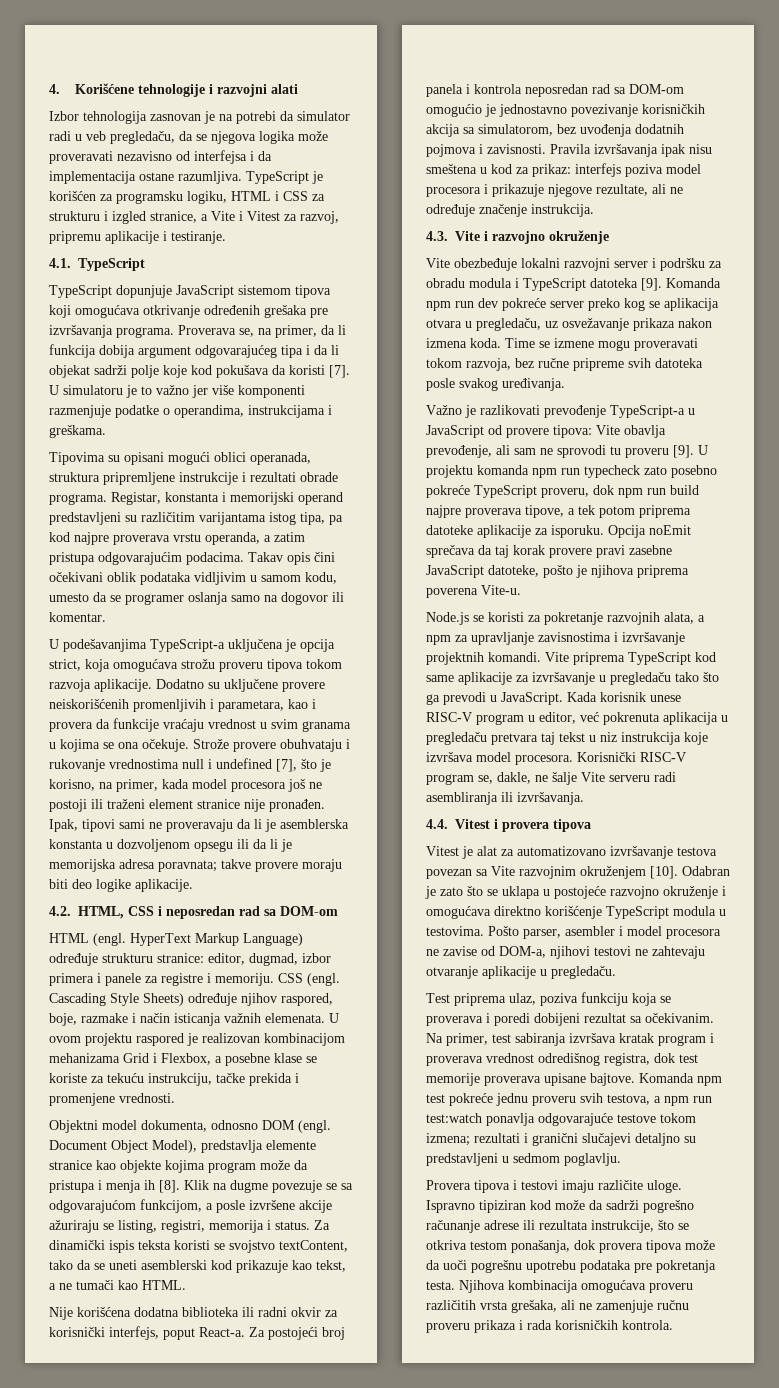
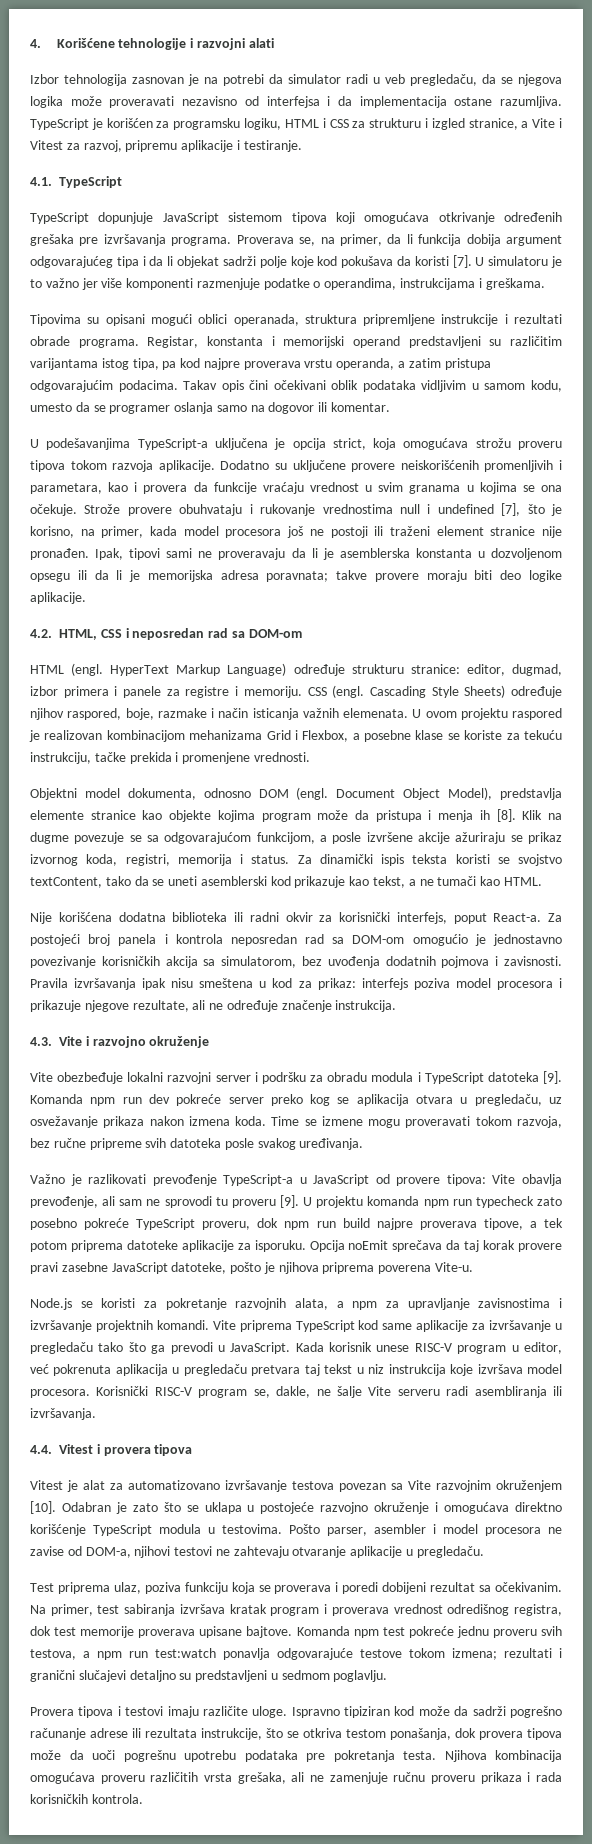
[118,1220,157,1233] listing, -> [527,832,562,844] [30,854,118,866] prikaz izvornog koda,

